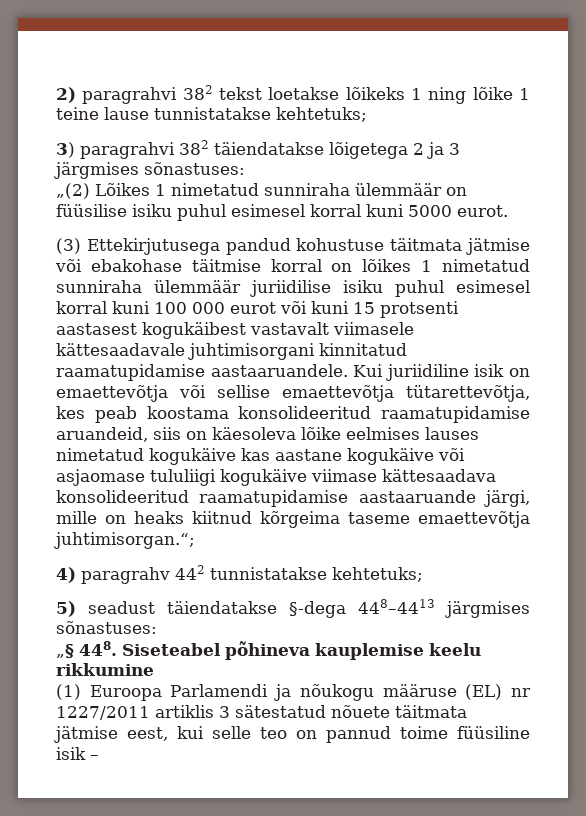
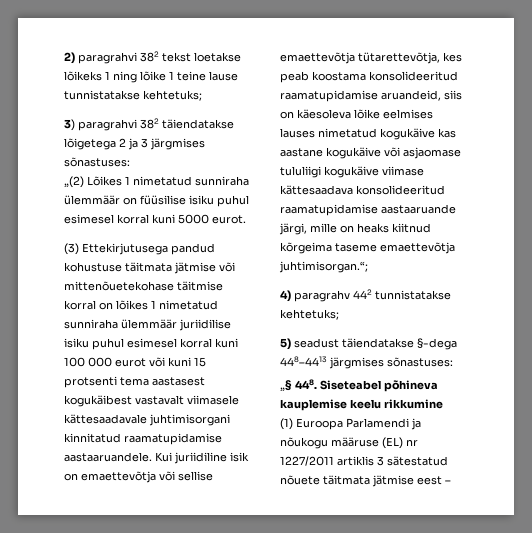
[90,259,182,272] ebakohase -> [64,281,174,291] mittenõuetekohase
(459, 309) none -> [120,377,149,386] tema
[127,726,530,743] [56,747,86,760] eest, kui selle teo on pannud toime füüsiline isik -> [417,476,442,485] eest

